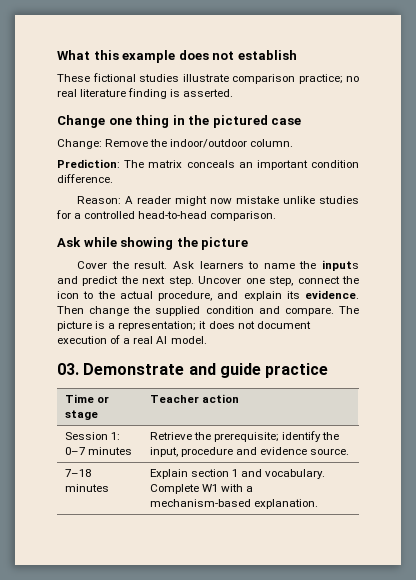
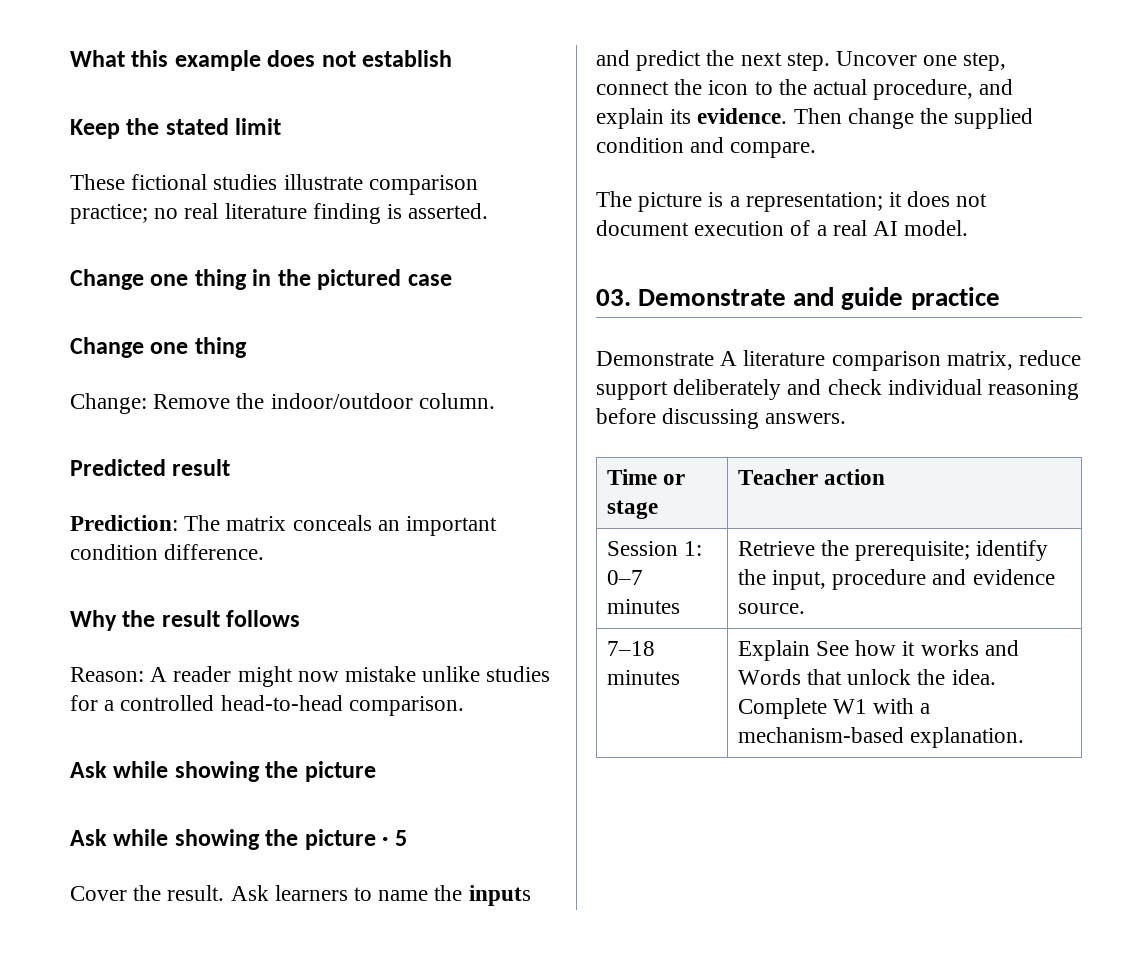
(297, 55) none -> [70,118,282,139] // Keep the stated limit
(302, 121) none -> [70,337,247,358] // Change one thing
(294, 143) none -> [70,459,231,476] // Predicted result
(113, 178) none -> [70,610,301,631] // Why the result follows
(249, 243) none -> [70,829,407,850] // Ask while showing the picture · 5
(334, 311) none -> (817, 150) //
(329, 370) none -> [596,350,1082,371] [596,379,1080,400] [596,408,847,429] // Demonstrate A literature comparison matrix, reduce support deliberately and check individual reasoning before discussing answers.
[190,469,326,479] section 1 and vocabulary. -> [816,640,1019,656] [737,669,996,685] See how it works and Words that unlock the idea.

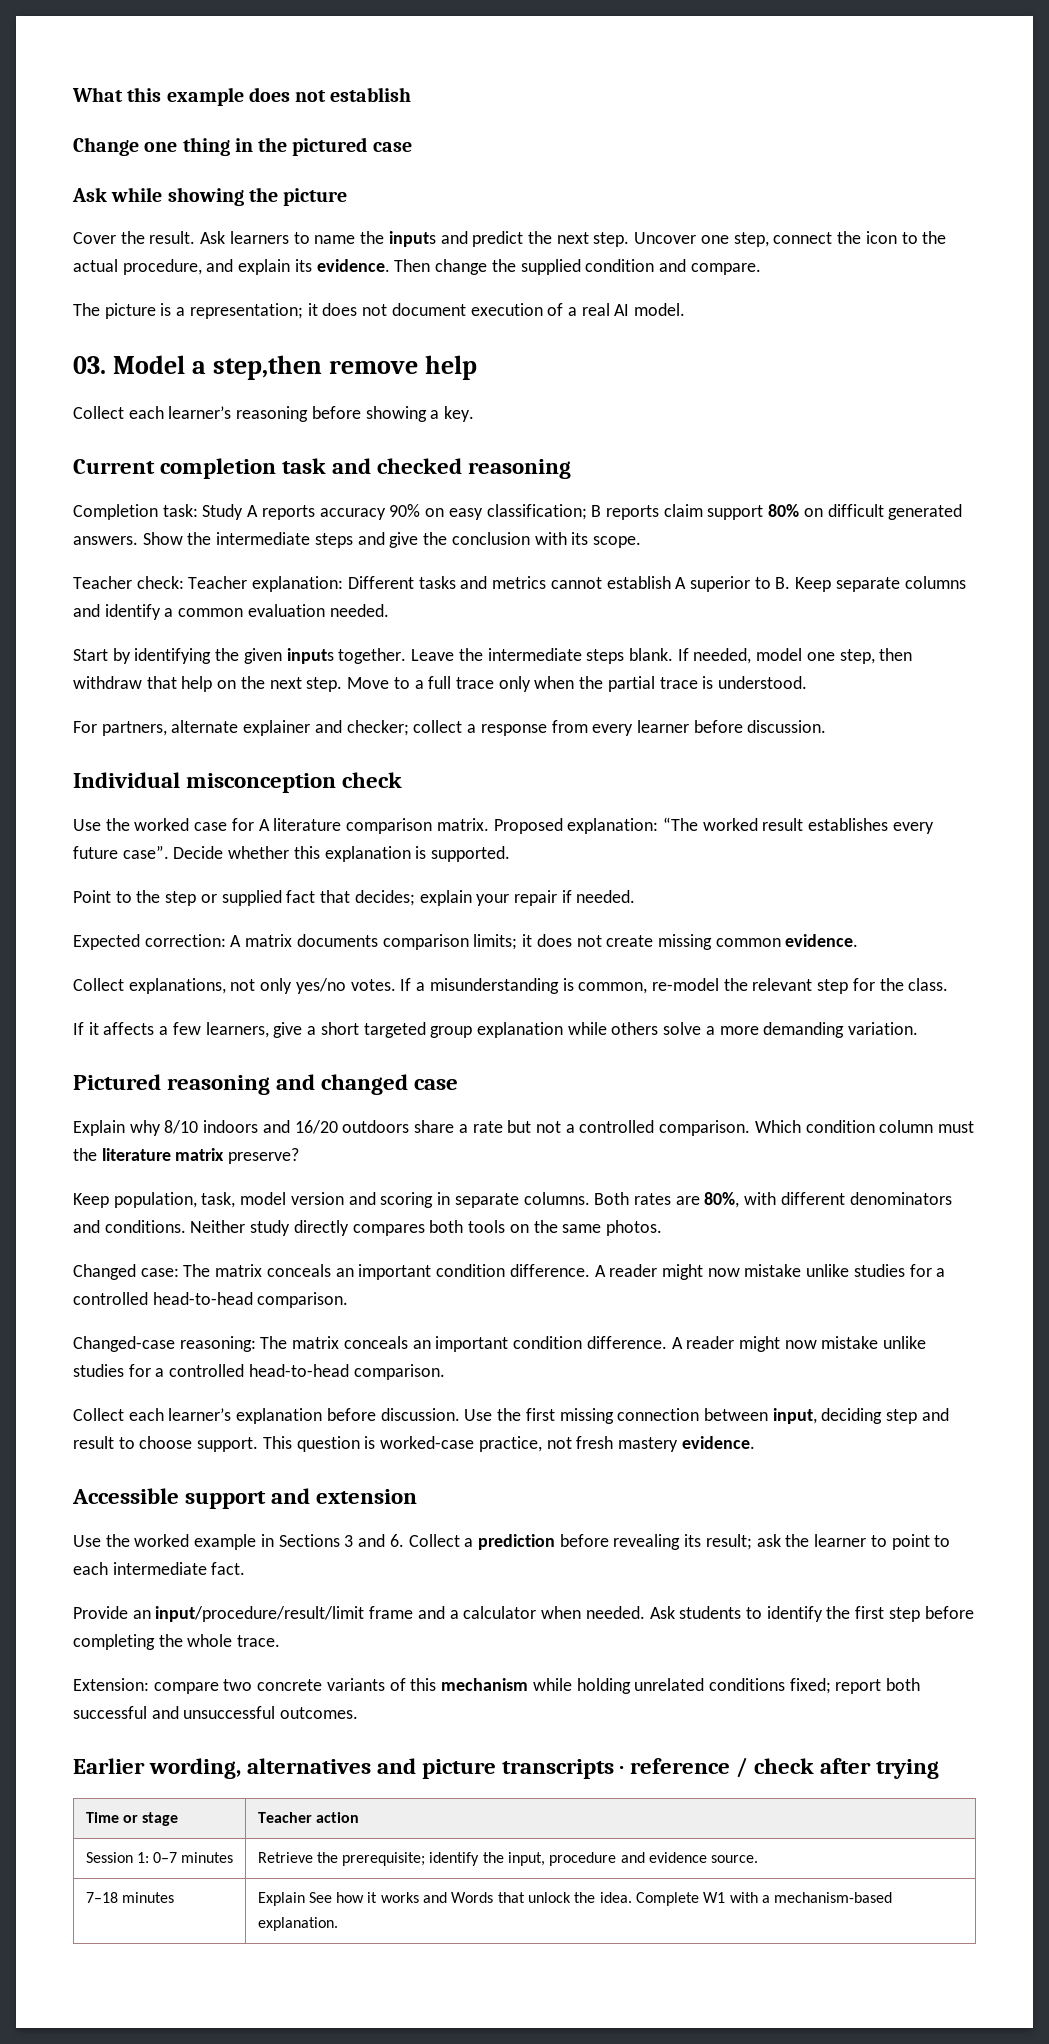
[70,118,282,139] [70,174,478,195] [70,203,489,224] // Keep the stated limit // These fictional studies illustrate comparison practice; no real literature finding is asserted. -> (412, 94) none
[70,337,247,358] [70,393,495,414] [70,459,231,476] [70,515,498,536] [70,544,265,560] [70,610,301,631] [70,666,551,687] [70,695,464,716] [70,761,376,782] [70,829,407,850] // Change one thing // Change: Remove the indoor/outdoor column. // Predicted result // Prediction: The matrix conceals an important condition difference. // Why the result follows // Reason: A reader might now mistake unlike studies for a controlled head-to-head comparison. // Ask while showing the picture // Ask while showing the picture · 5 -> [72,187,348,206] // Ask while showing the picture
[638,287,1000,310] [596,350,1082,371] [596,379,1080,400] [596,408,847,429] Demonstrate and guide practice // Demonstrate A literature comparison matrix, reduce support deliberately and check individual reasoning before discussing answers. -> [113,355,478,380] [73,406,475,422] [73,458,572,479] [73,504,963,520] [73,532,641,548] [73,576,966,592] [73,604,389,620] [73,648,913,664] [73,676,808,692] [73,720,827,736] [73,772,403,793] [73,817,934,834] [73,845,511,862] [73,890,636,906] [73,934,859,950] [73,978,949,994] [73,1022,919,1038] [73,1074,459,1095] [73,1120,975,1136] [73,1148,300,1164] [73,1192,952,1208] [73,1220,662,1236] [73,1264,946,1280] [73,1292,349,1308] [73,1336,927,1352] [73,1364,445,1380] [73,1408,949,1424] [73,1436,755,1452] [72,1488,418,1509] [73,1534,951,1550] [73,1562,246,1575] [73,1606,974,1622] [73,1634,281,1650] [73,1678,921,1694] [73,1706,359,1719] [73,1757,939,1779] Model a step,then remove help // Collect each learner’s reasoning before showing a key. // Current completion task and checked reasoning // Completion task: Study A reports accuracy 90% on easy classification; B reports claim support 80% on difficult generated answers. Show the intermediate steps and give the conclusion with its scope. // Teacher check: Teacher explanation: Different tasks and metrics cannot establish A superior to B. Keep separate columns and identify a common evaluation needed. // Start by identifying the given inputs together. Leave the intermediate steps blank. If needed, model one step, then withdraw that help on the next step. Move to a full trace only when the partial trace is understood. // For partners, alternate explainer and checker; collect a response from every learner before discussion. // Individual misconception check // Use the worked case for A literature comparison matrix. Proposed explanation: “The worked result establishes every future case”. Decide whether this explanation is supported. // Point to the step or supplied fact that decides; explain your repair if needed. // Expected correction: A matrix documents comparison limits; it does not create missing common evidence. // Collect explanations, not only yes/no votes. If a misunderstanding is common, re-model the relevant step for the class. // If it affects a few learners, give a short targeted group explanation while others solve a more demanding variation. // Pictured reasoning and changed case // Explain why 8/10 indoors and 16/20 outdoors share a rate but not a controlled comparison. Which condition column must the literature matrix preserve? // Keep population, task, model version and scoring in separate columns. Both rates are 80%, with different denominators and conditions. Neither study directly compares both tools on the same photos. // Changed case: The matrix conceals an important condition difference. A reader might now mistake unlike studies for a controlled head-to-head comparison. // Changed-case reasoning: The matrix conceals an important condition difference. A reader might now mistake unlike studies for a controlled head-to-head comparison. // Collect each learner’s explanation before discussion. Use the first missing connection between input, deciding step and result to choose support. This question is worked-case practice, not fresh mastery evidence. // Accessible support and extension // Use the worked example in Sections 3 and 6. Collect a prediction before revealing its result; ask the learner to point to each intermediate fact. // Provide an input/procedure/result/limit frame and a calculator when needed. Ask students to identify the first step before completing the whole trace. // Extension: compare two concrete variants of this mechanism while holding unrelated conditions fixed; report both successful and unsuccessful outcomes. // Earlier wording, alternatives and picture transcripts · reference / check after trying

